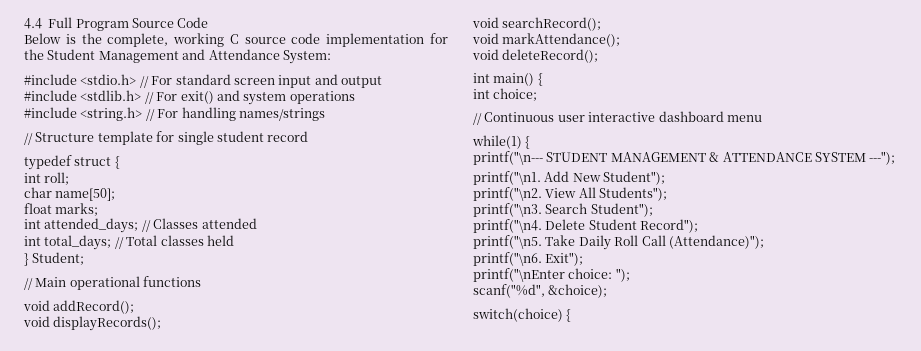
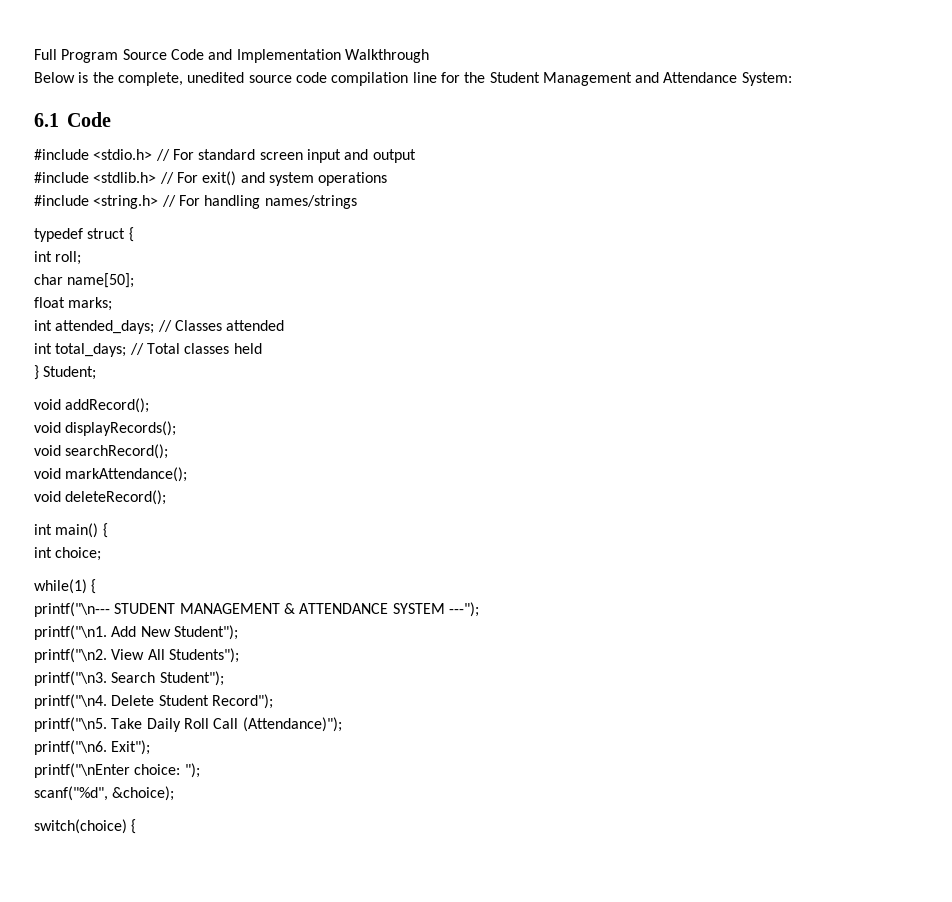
[24,18,42,29] 4.4 -> (34, 54) none
(209, 22) none -> [208,49,429,63] and Implementation Walkthrough
[173,33,425,47] working C source code implementation -> [187,72,437,86] unedited source code compilation line
(331, 57) none -> [34,112,111,127] // 6.1 Code
[24,131,309,145] // // Structure template for single student record -> (357, 202) none
[24,276,202,290] // // Main operational functions -> (97, 373) none
[473,111,762,125] // // Continuous user interactive dashboard menu -> (102, 554) none

